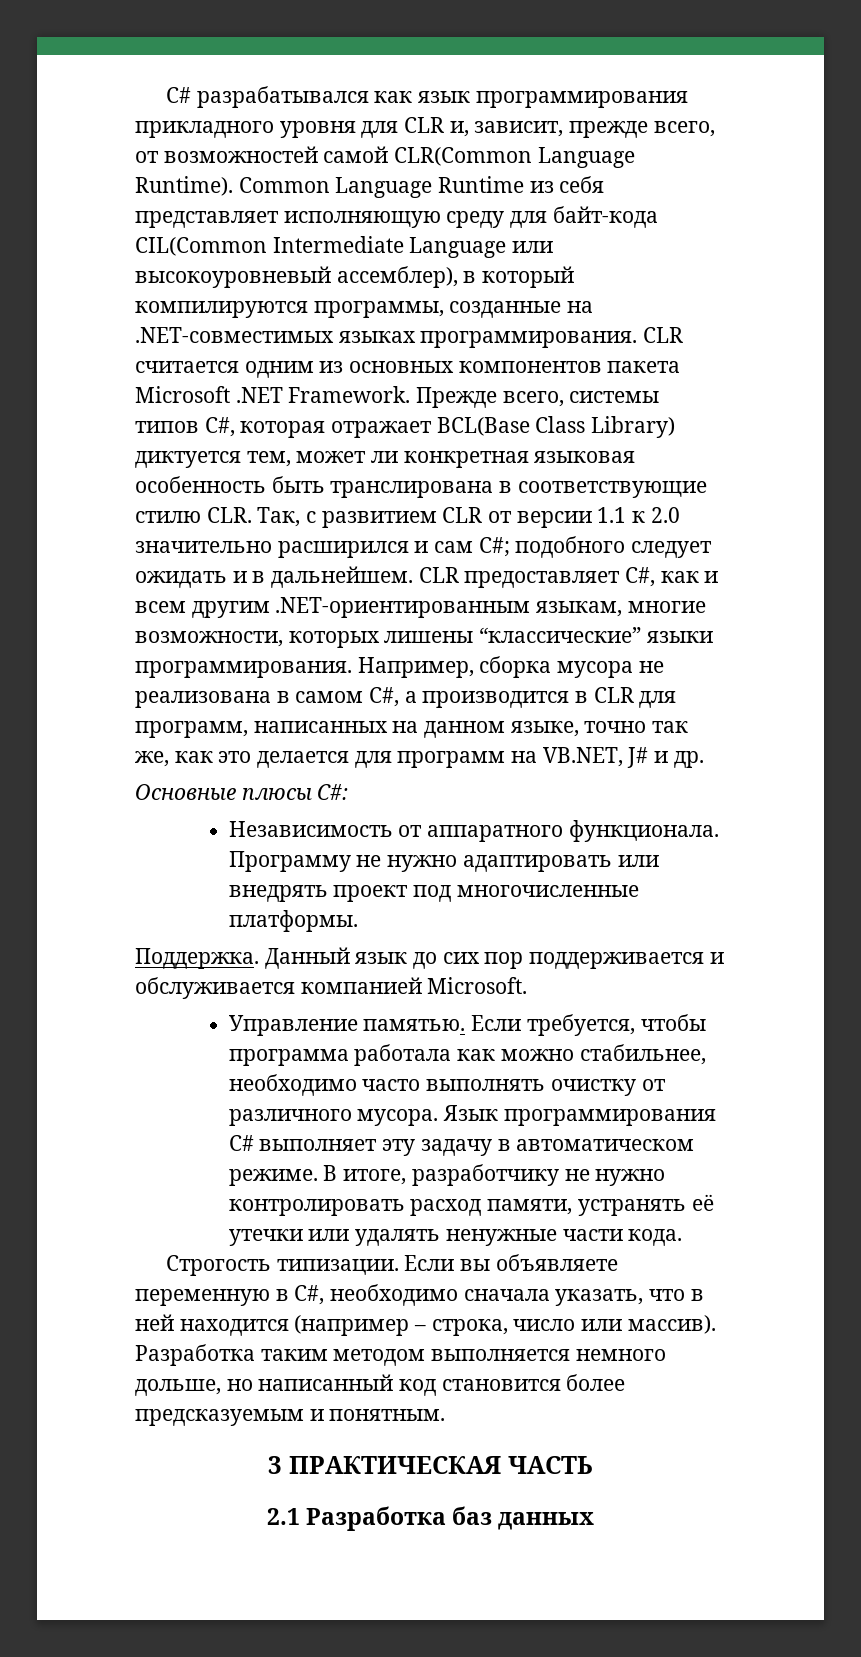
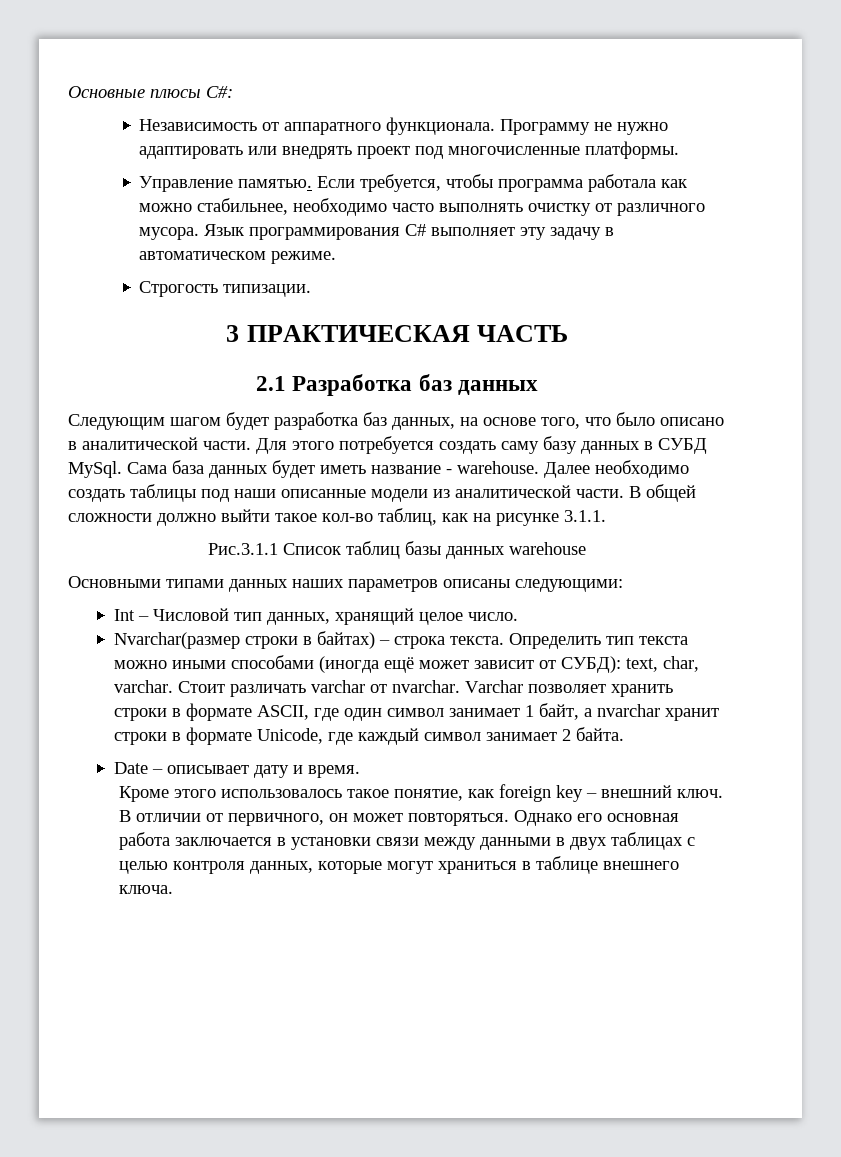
[165,86,688,108] [135,117,715,138] [135,146,635,168] [135,176,605,198] [135,206,658,228] [135,236,554,258] [135,266,575,288] [135,301,594,318] [135,327,684,348] [135,361,681,378] [135,386,660,408] [135,416,676,438] [135,451,636,468] [135,476,707,498] [135,507,680,528] [135,536,713,558] [135,566,719,588] [135,597,706,618] [135,627,713,648] [135,656,664,678] [135,687,677,708] [135,721,689,738] [135,747,704,768] С# разрабатывался как язык программирования прикладного уровня для CLR и, зависит, прежде всего, от возможностей самой CLR(Common Language Runtime). Common Language Runtime из себя представляет исполняющую среду для байт-кода CIL(Common Intermediate Language или высокоуровневый ассемблер), в который компилируются программы, созданные на .NET-совместимых языках программирования. CLR считается одним из основных компонентов пакета Microsoft .NET Framework. Прежде всего, системы типов С#, которая отражает BCL(Base Class Library) диктуется тем, может ли конкретная языковая особенность быть транслирована в соответствующие стилю CLR. Так, с развитием CLR от версии 1.1 к 2.0 значительно расширился и сам C#; подобного следует ожидать и в дальнейшем. CLR предоставляет С#, как и всем другим .NET-ориентированным языкам, многие возможности, которых лишены “классические” языки программирования. Например, сборка мусора не реализована в самом C#, а производится в CLR для программ, написанных на данном языке, точно так же, как это делается для программ на VB.NET, J# и др. // -> (68, 92) none
[135,947,724,969] [135,977,528,999] // Поддержка. Данный язык до сих пор поддерживается и обслуживается компанией Microsoft. -> (680, 150) none
[323,1164,666,1186] [228,1194,714,1216] [228,1229,683,1246] [165,1254,618,1276] [135,1284,704,1306] [135,1314,716,1336] [135,1344,666,1366] [135,1374,626,1396] [135,1409,446,1426] В итоге, разработчику не нужно контролировать расход памяти, устранять её утечки или удалять ненужные части кода. // Строгость типизации. Если вы объявляете переменную в C#, необходимо сначала указать, что в ней находится (например – строка, число или массив). Разработка таким методом выполняется немного дольше, но написанный код становится более предсказуемым и понятным. -> [139,281,312,297] // Строгость типизации.
(595, 1521) none -> [68,412,724,430] [68,436,707,454] [68,460,689,478] [68,484,696,502] [68,508,606,526] [208,541,586,559] [68,576,623,592] [113,608,518,625] [113,631,688,649] [113,655,699,673] [113,680,673,697] [113,703,719,721] [113,727,624,745] [113,762,360,778] [118,784,723,802] [118,810,679,826] [118,832,695,850] [118,856,679,874] [118,885,173,894] // Следующим шагом будет разработка баз данных, на основе того, что было описано в аналитической части. Для этого потребуется создать саму базу данных в СУБД MySql. Сама база данных будет иметь название - warehouse. Далее необходимо создать таблицы под наши описанные модели из аналитической части. В общей сложности должно выйти такое кол-во таблиц, как на рисунке 3.1.1. // Рис.3.1.1 Список таблиц базы данных warehouse // Основными типами данных наших параметров описаны следующими: // Int – Числовой тип данных, хранящий целое число. // Nvarchar(размер строки в байтах) – строка текста. Определить тип текста можно иными способами (иногда ещё может зависит от СУБД): text, char, varchar. Стоит различать varchar от nvarchar. Varchar позволяет хранить строки в формате ASCII, где один символ занимает 1 байт, а nvarchar хранит строки в формате Unicode, где каждый символ занимает 2 байта. // Date – описывает дату и время. // Кроме этого использовалось такое понятие, как foreign key – внешний ключ. В отличии от первичного, он может повторяться. Однако его основная работа заключается в установки связи между данными в двух таблицах с целью контроля данных, которые могут храниться в таблице внешнего ключа.

